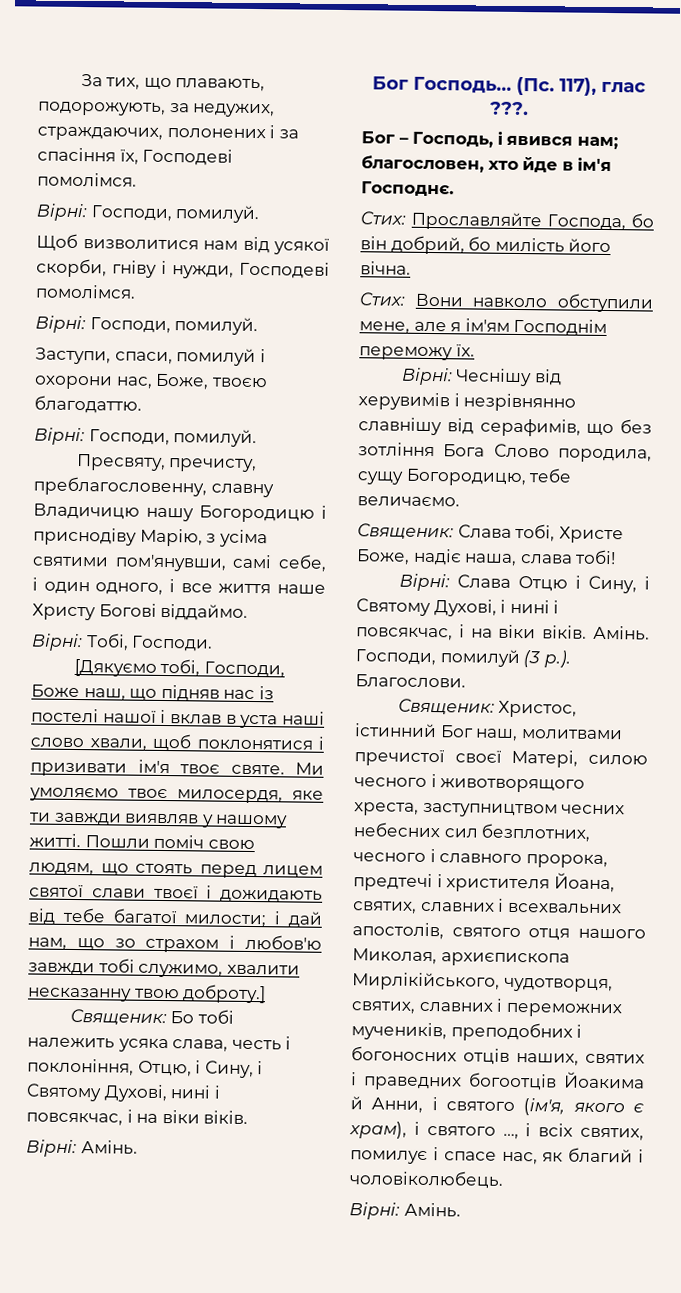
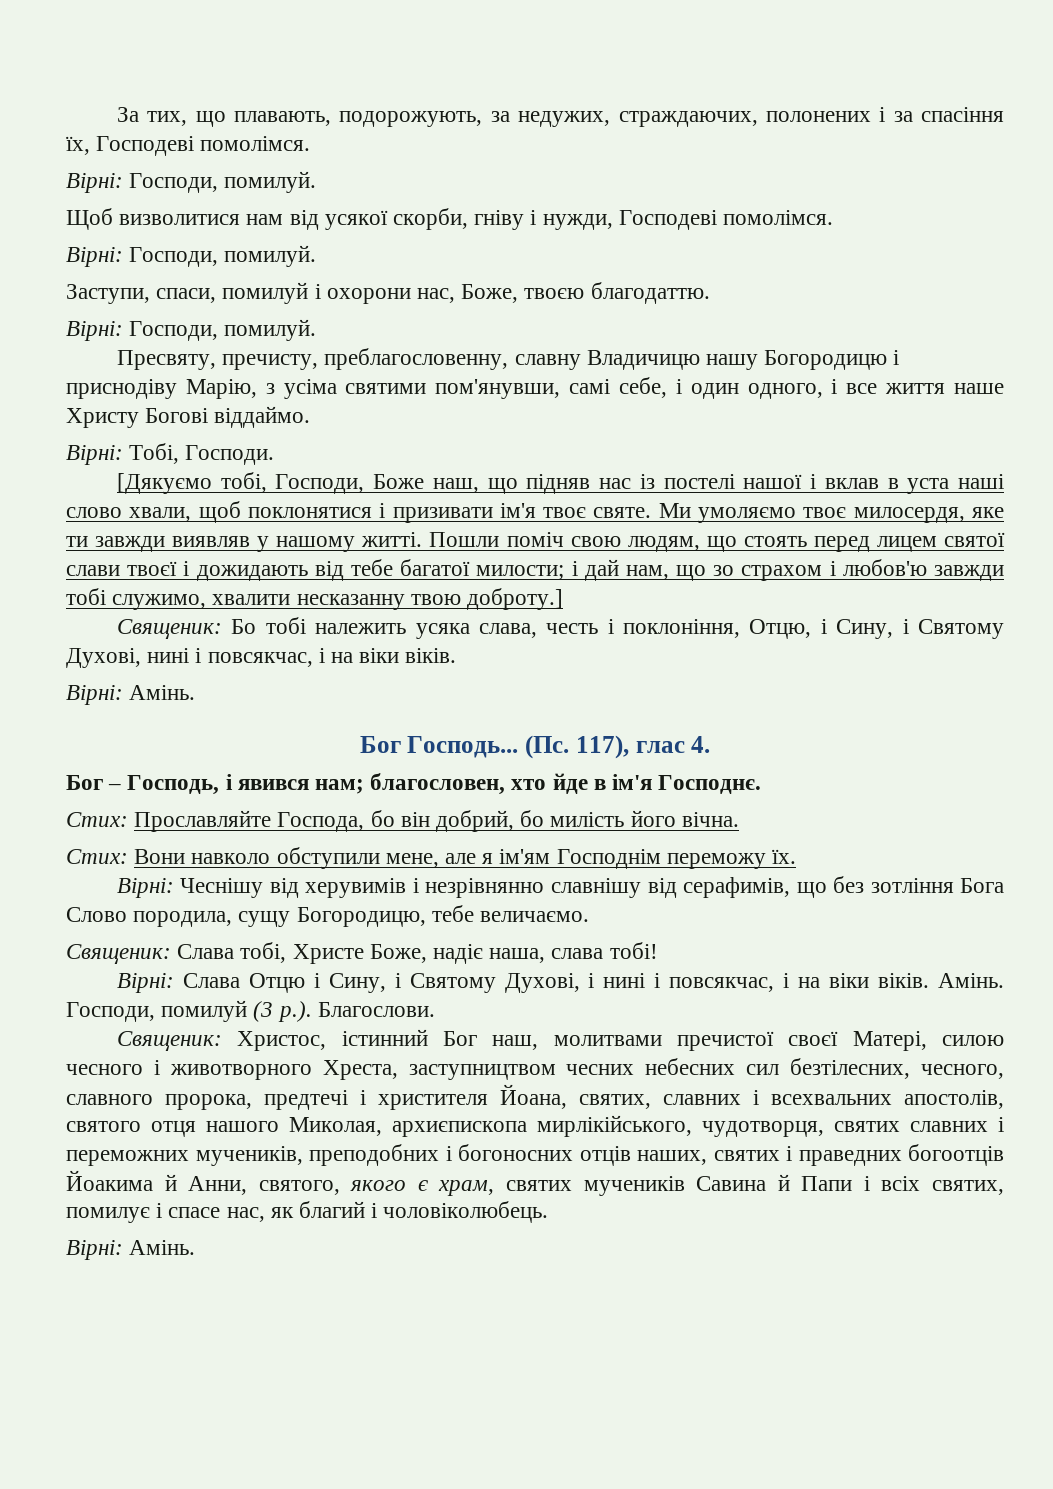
[488,101,529,116] ???. -> [691,736,711,753] 4.
[440,778,586,793] [354,802,419,816] животворящого хреста, -> [169,1060,398,1080] животворного Хреста,
[481,823,591,842] [353,849,436,863] безплотних, чесного і -> [790,1058,1004,1079] безтілесних, чесного,
[352,972,613,993] [351,1001,415,1014] Мирлікійського, чудотворця, святих, -> [537,1115,900,1137] мирлікійського, чудотворця, святих
[431,1097,644,1116] [349,1121,519,1140] і святого (ім'я, якого є храм), і святого …, -> [258,1174,853,1196] святого, якого є храм, святих мучеників Савина й Папи

